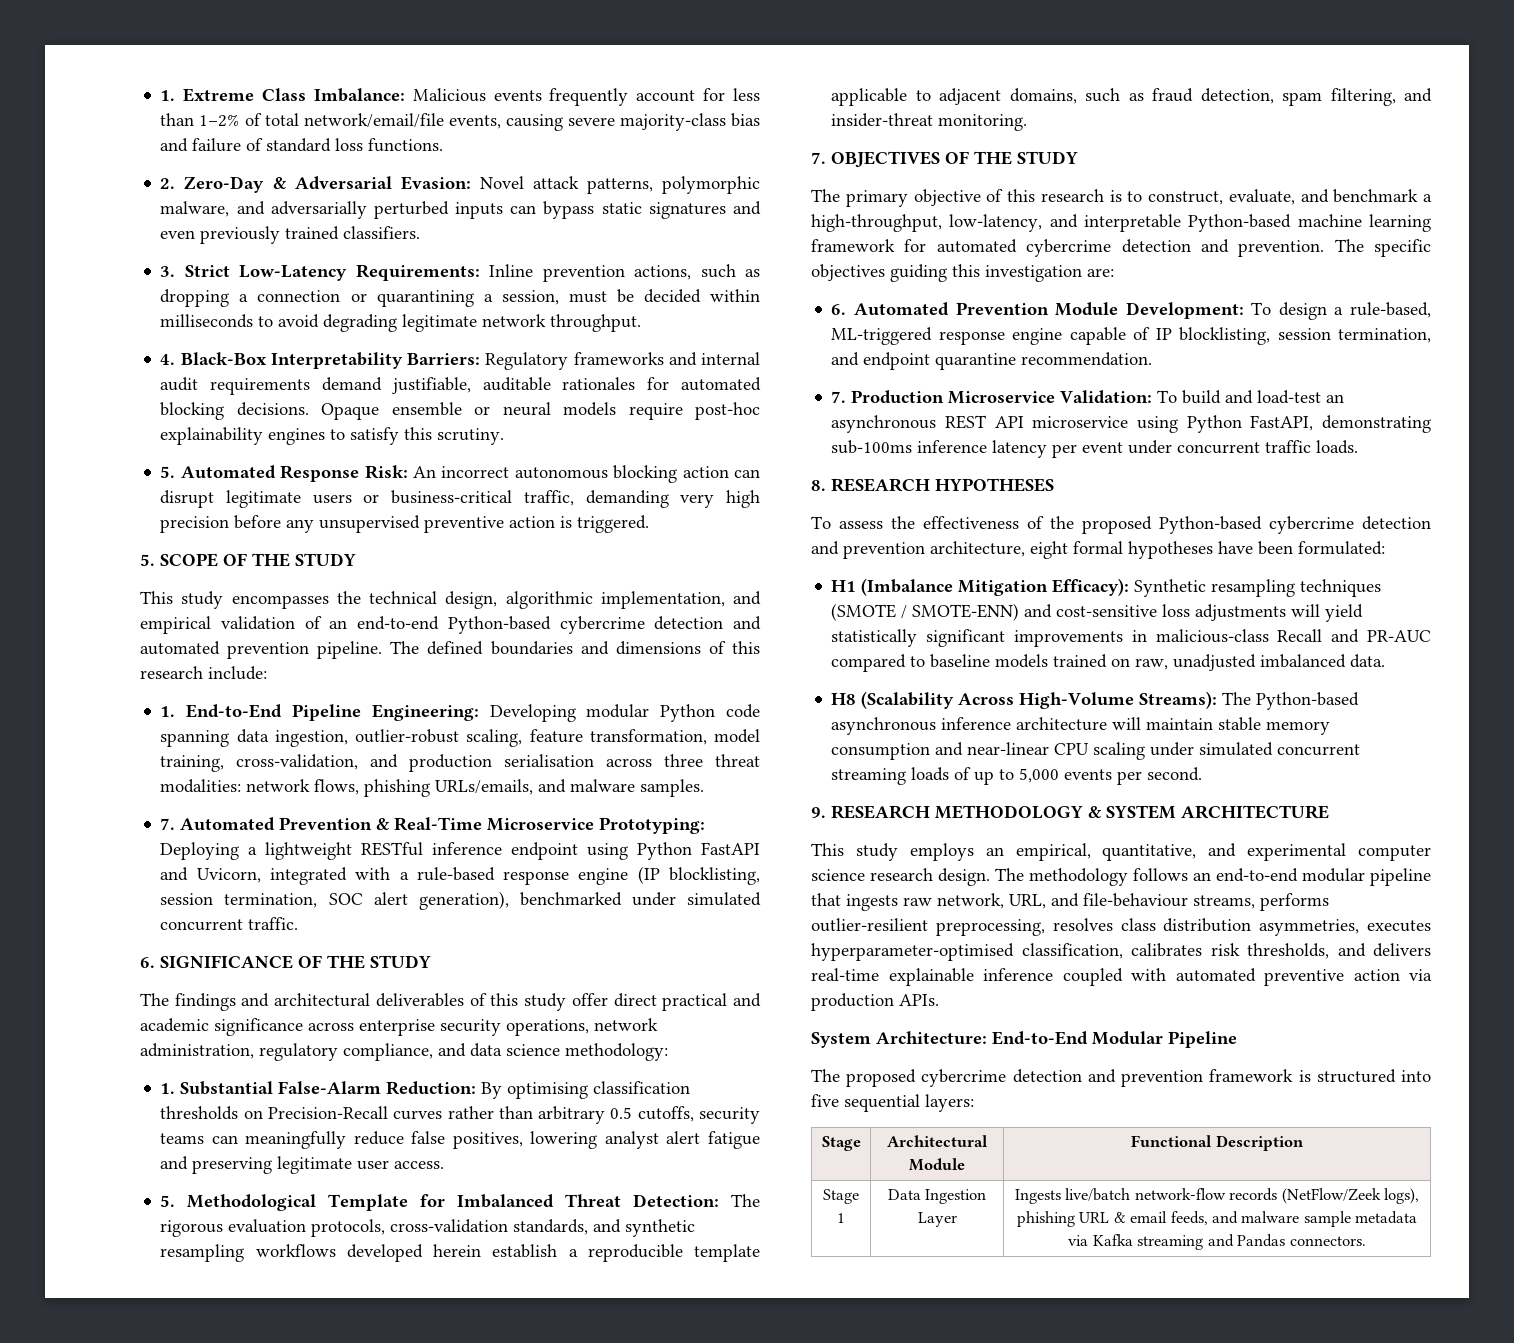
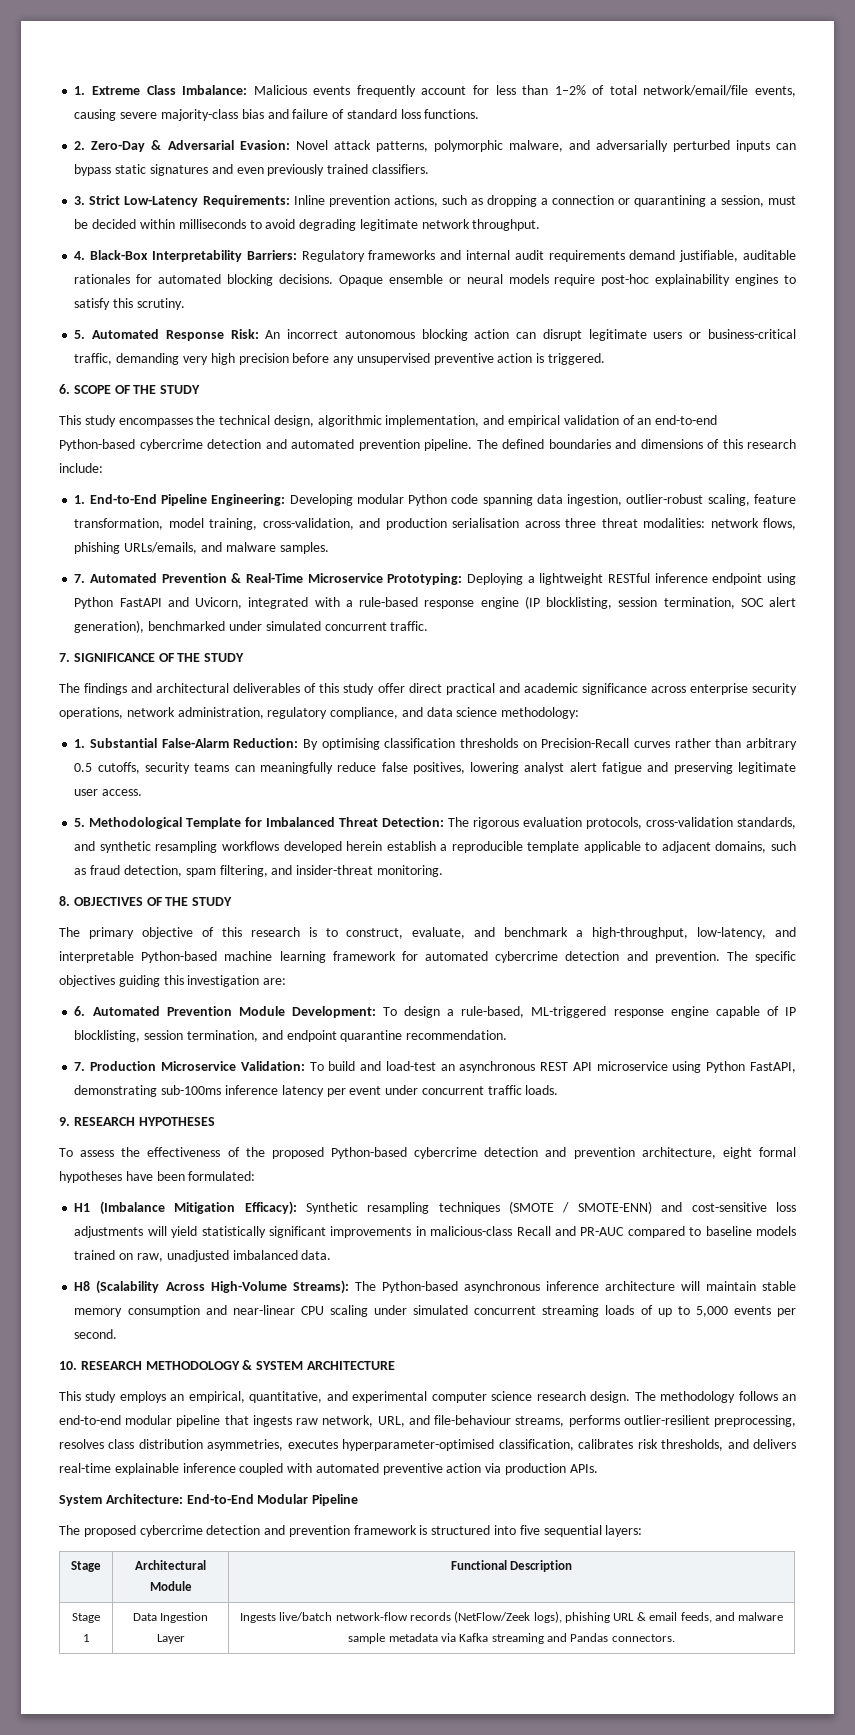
[140,554,155,566] 5. -> [59,384,70,394] 6.
[140,957,155,968] 6. -> [59,653,70,662] 7.
[811,152,826,164] 7. -> [59,896,70,906] 8.
[811,480,826,491] 8. -> [59,1117,70,1126] 9.
[811,807,826,818] 9. -> [59,1361,77,1370] 10.

